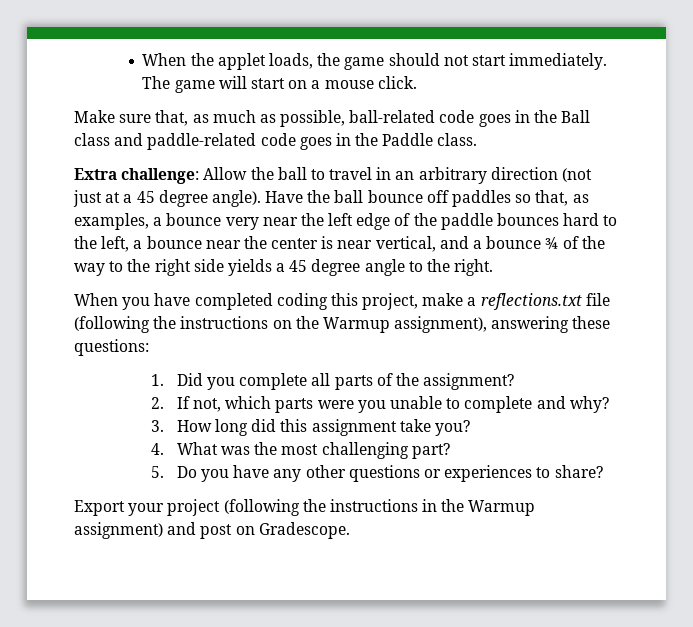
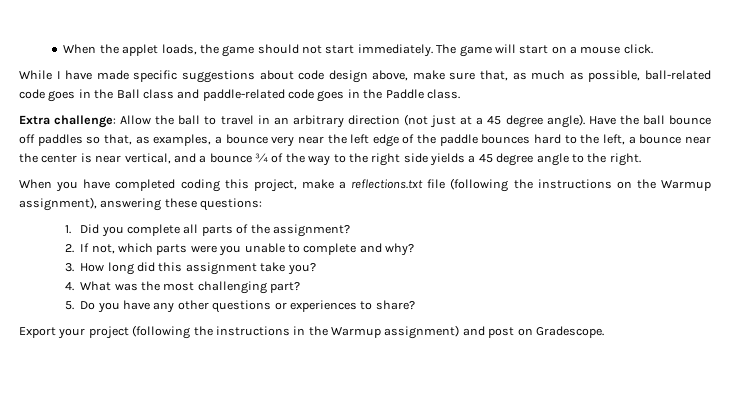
[74,110,115,123] Make -> [19,70,445,83] While I have made specific suggestions about code design above, make

